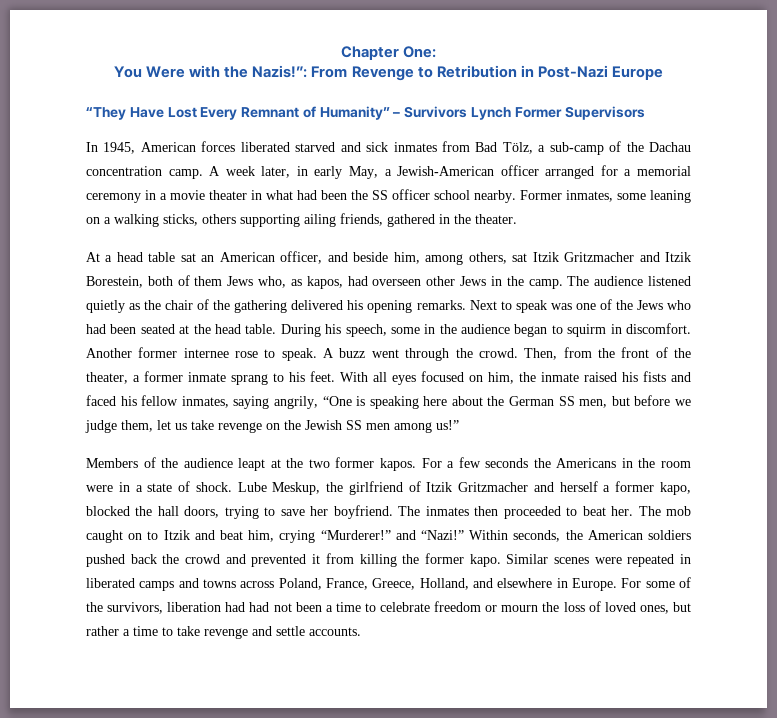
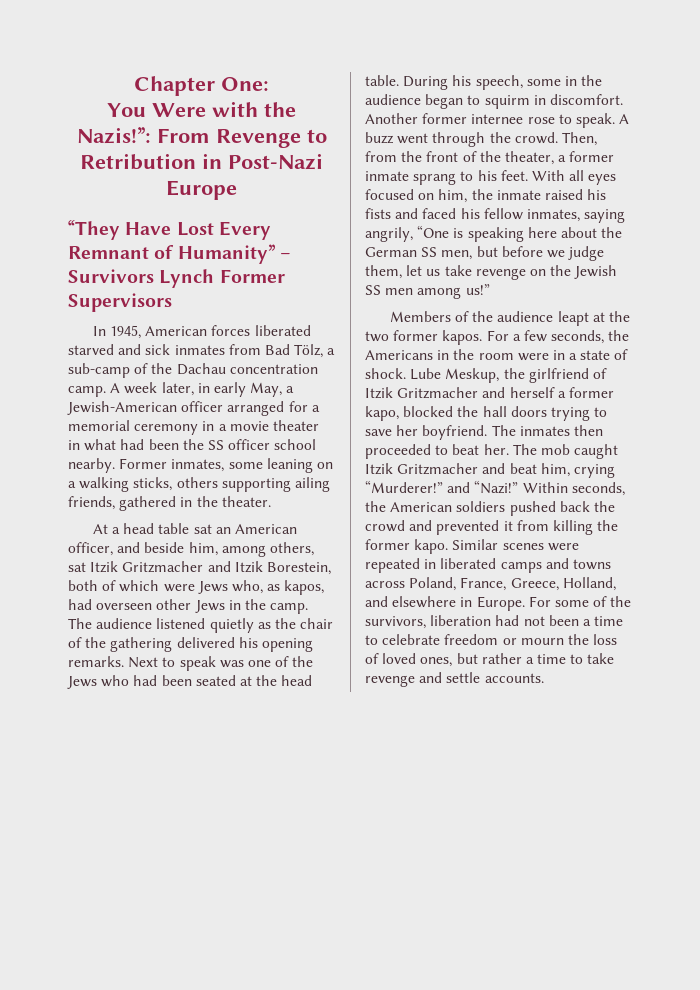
[194,276,223,286] them -> [119,580,195,592] which were
[485,458,529,468] seconds -> [551,330,605,344] seconds,
[184,506,220,518] doors, -> [510,406,547,417] doors
[128,530,190,540] on to Itzik -> [365,463,479,475] Itzik Gritzmacher
[249,602,270,612] had -> (520, 620) none

